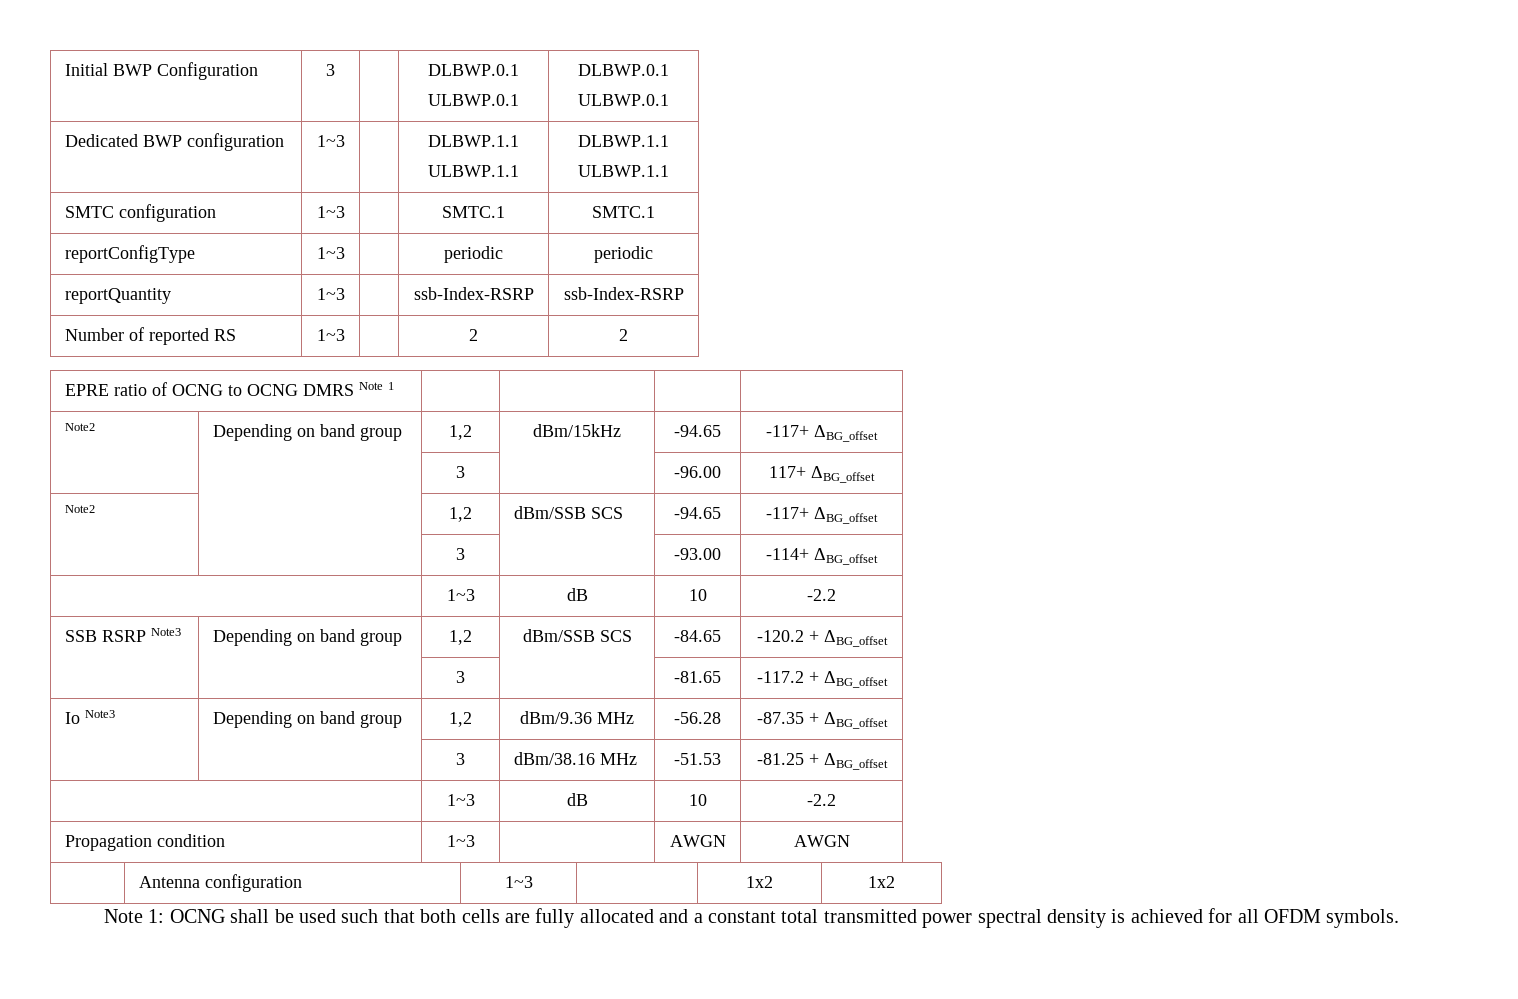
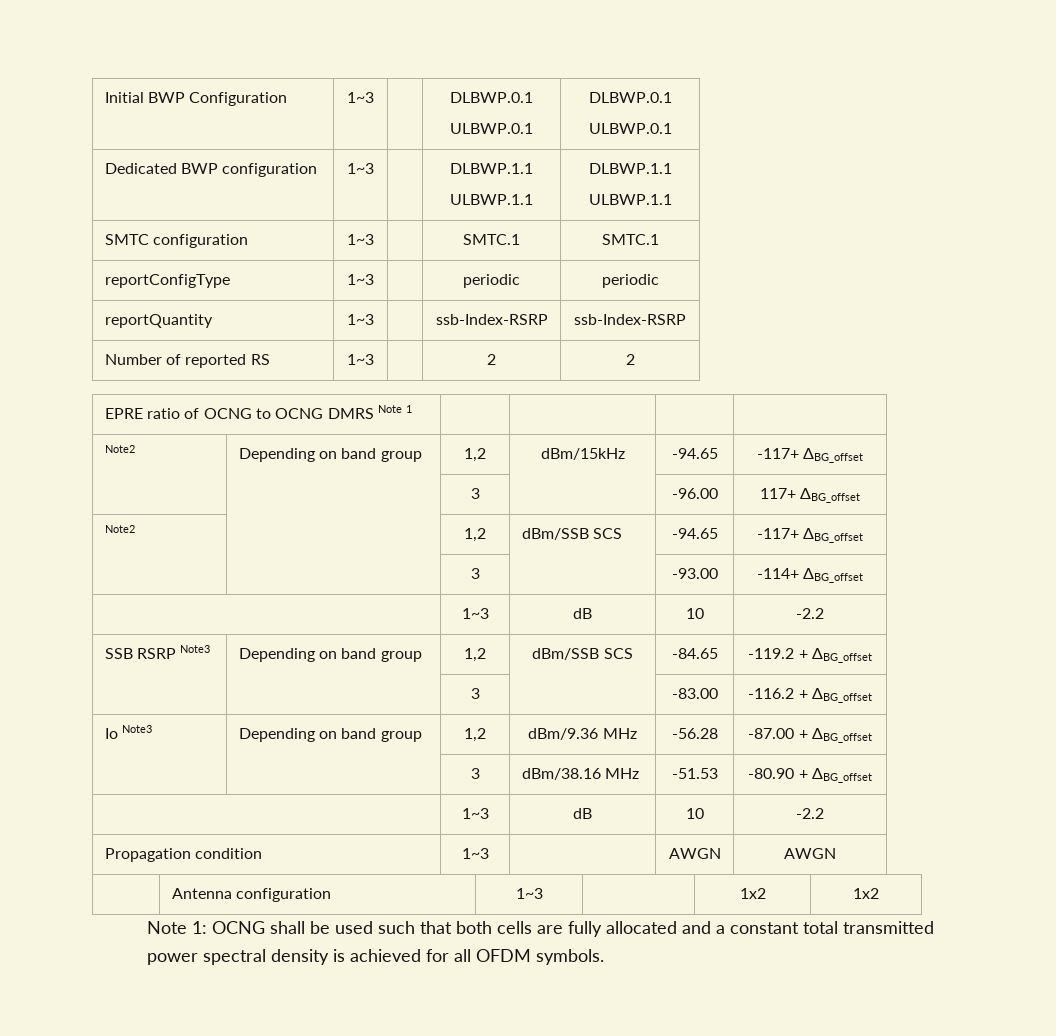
[326,64,335,76] 3 -> [347,92,374,103] 1~3
[756,630,804,642] -120.2 -> [748,648,795,659] -119.2
[674,671,721,683] [756,671,804,683] -81.65 | -117.2 -> [671,688,718,699] [748,688,795,699] -83.00 | -116.2
[756,712,804,724] -87.35 -> [748,728,795,739] -87.00
[756,753,804,765] -81.25 -> [748,768,795,779] -80.90

